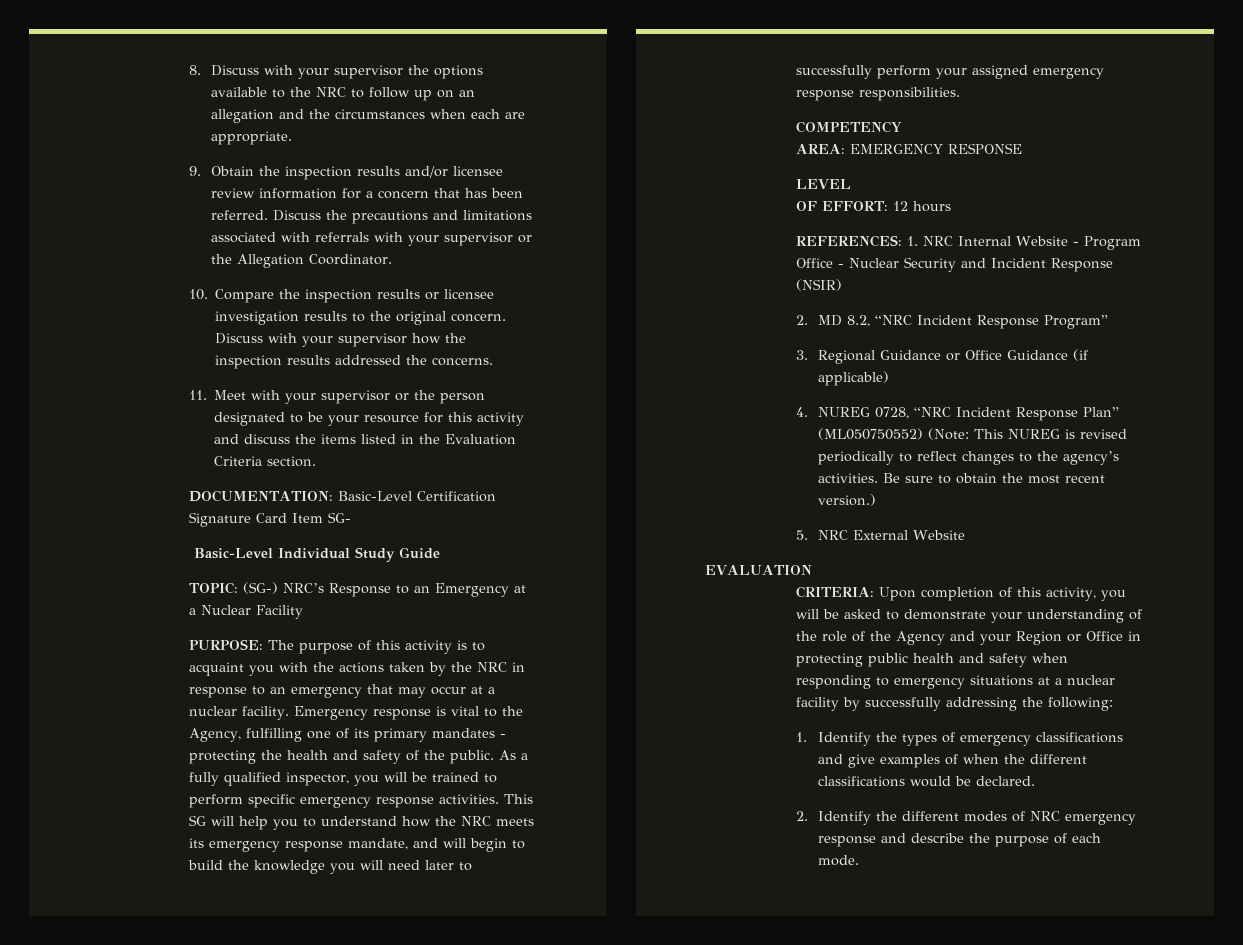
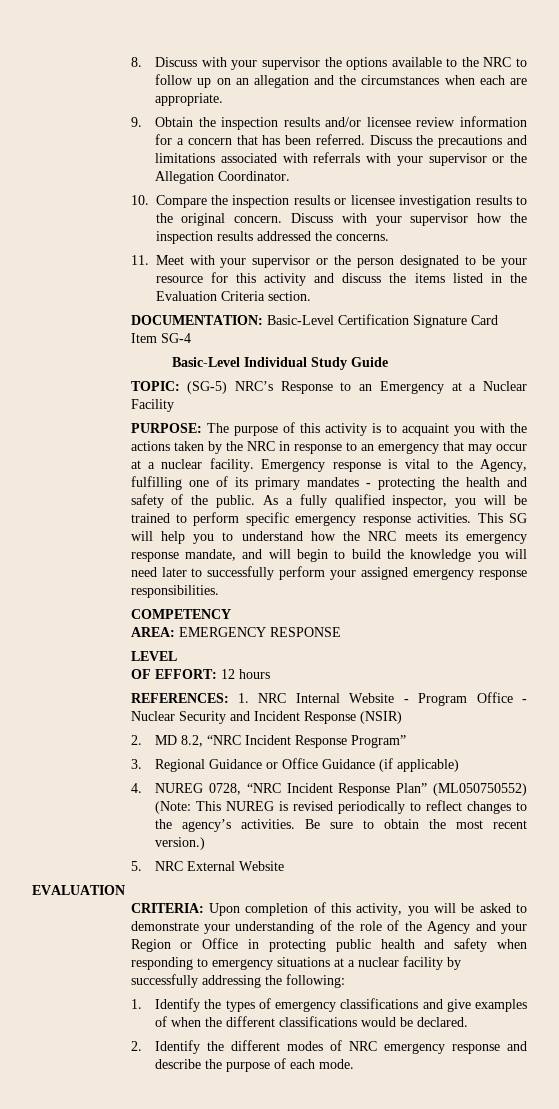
[327,512,351,523] SG- -> [160,333,191,343] SG-4
[242,582,278,594] (SG-) -> [187,381,228,394] (SG-5)

